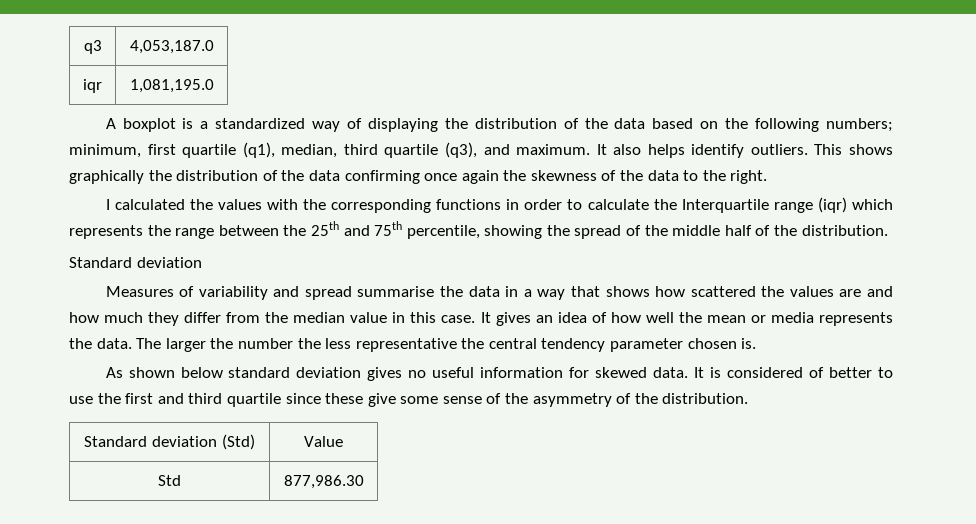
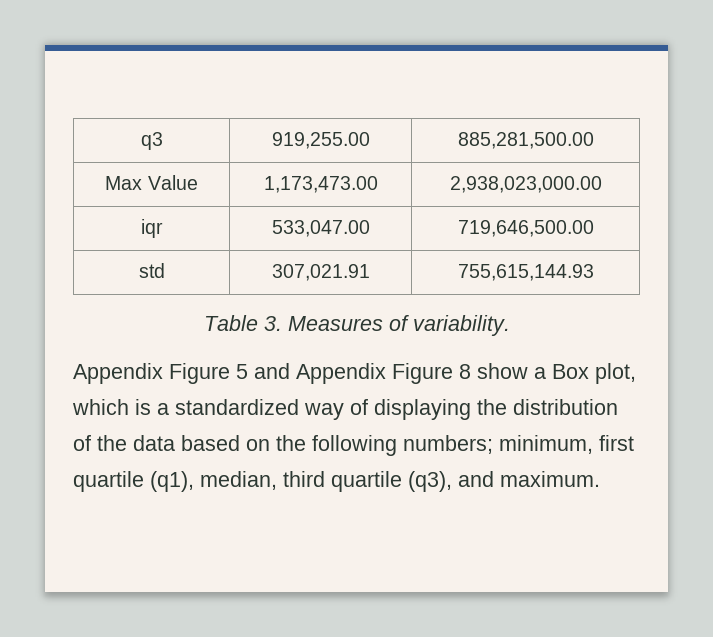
[129,40,214,54] [83,79,102,93] [129,79,214,93] [105,118,176,132] 4,053,187.0 // iqr | 1,081,195.0 // A boxplot -> [271,132,370,149] [457,132,594,149] [105,175,198,190] [263,176,378,193] [449,176,602,193] [140,219,163,238] [271,220,370,237] [457,220,594,237] [138,263,165,278] [271,264,370,281] [457,264,594,281] [203,315,510,336] [73,363,636,384] [72,399,129,415] 919,255.00 | 885,281,500.00 // Max Value | 1,173,473.00 | 2,938,023,000.00 // iqr | 533,047.00 | 719,646,500.00 // std | 307,021.91 | 755,615,144.93 // Table 3. Measures of variability. // Appendix Figure 5 and Appendix Figure 8 show a Box plot, which
[596,144,893,158] [69,170,768,184] [105,197,894,213] [69,221,888,239] [69,257,202,268] [105,286,894,300] [69,312,893,326] [69,338,757,352] [105,367,893,381] [69,393,749,407] [84,434,255,450] [304,436,343,447] [158,475,181,486] [283,475,364,489] It also helps identify outliers. This shows graphically the distribution of the data confirming once again the skewness of the data to the right. // I calculated the values with the corresponding functions in order to calculate the Interquartile range (iqr) which represents the range between the 25th and 75th percentile, showing the spread of the middle half of the distribution. // Standard deviation // Measures of variability and spread summarise the data in a way that shows how scattered the values are and how much they differ from the median value in this case. It gives an idea of how well the mean or media represents the data. The larger the number the less representative the central tendency parameter chosen is. // As shown below standard deviation gives no useful information for skewed data. It is considered of better to use the first and third quartile since these give some sense of the asymmetry of the distribution. // Standard deviation (Std) | Value // Std | 877,986.30 -> (600, 479) none

